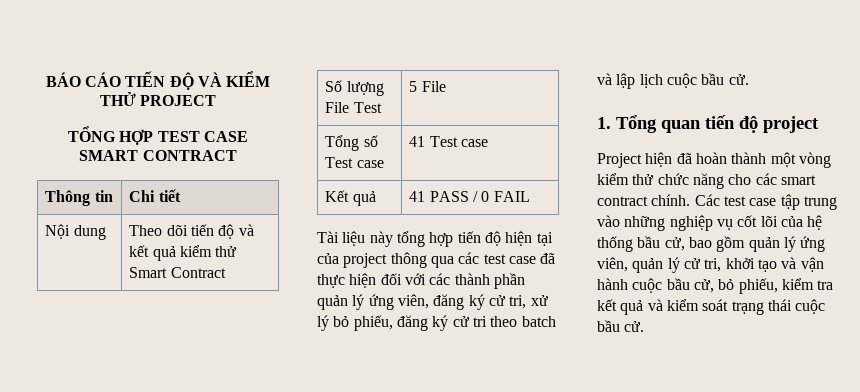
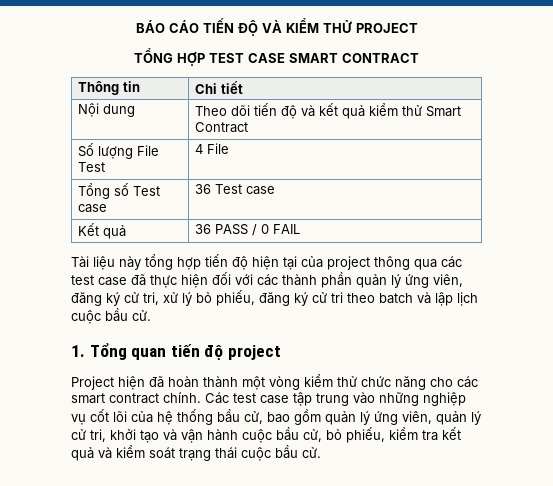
[409,81,418,92] 5 -> [195,144,204,154] 4
[409,136,426,147] 41 -> [195,184,212,194] 36
[409,191,426,202] 41 -> [195,224,212,234] 36

